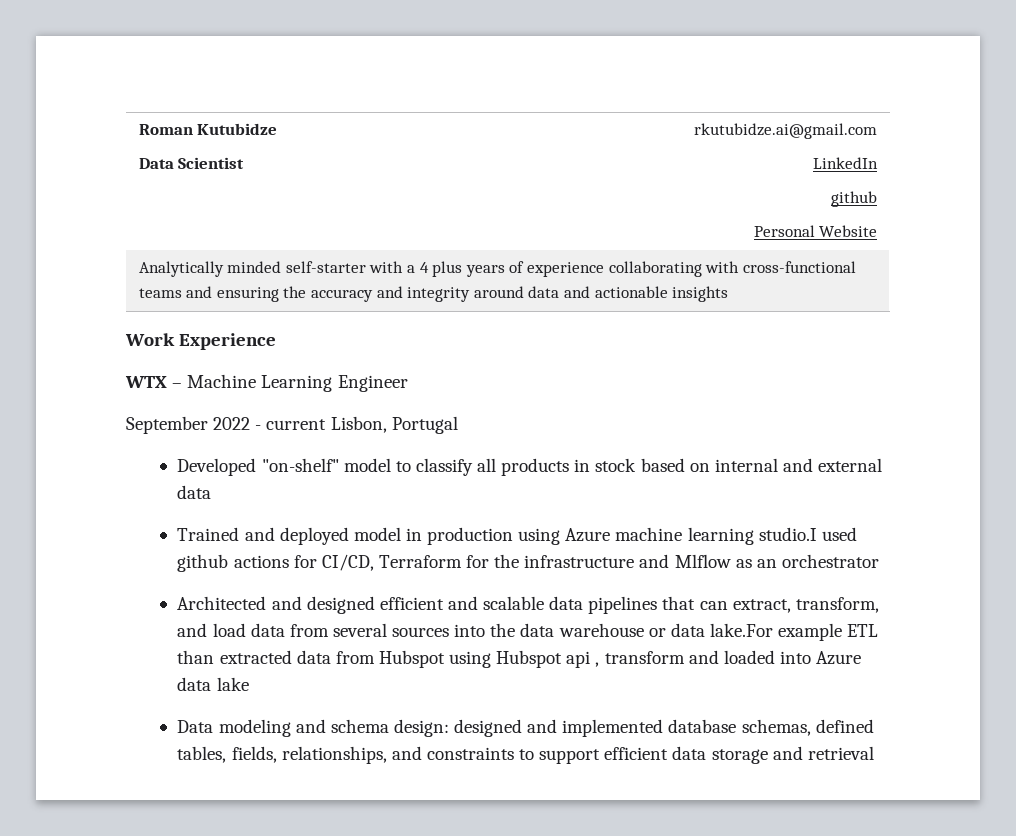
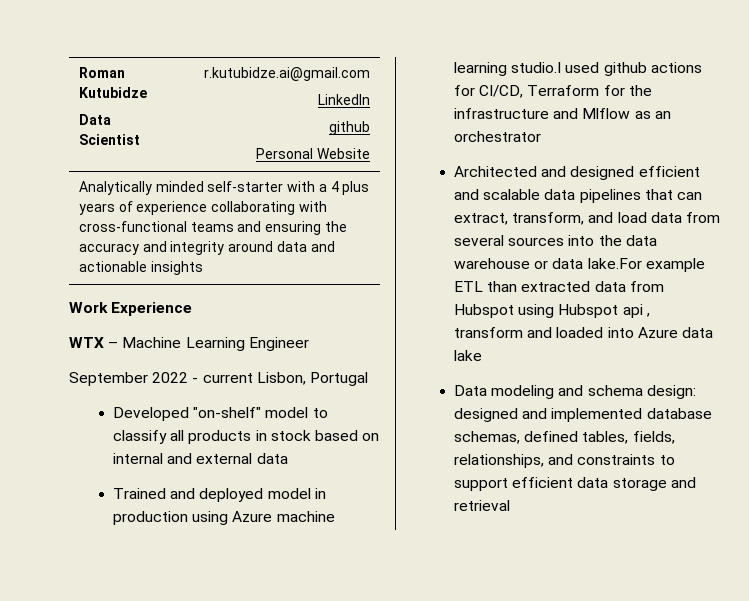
[694,123,878,139] rkutubidze.ai@gmail.com -> [204,67,371,81] r.kutubidze.ai@gmail.com

